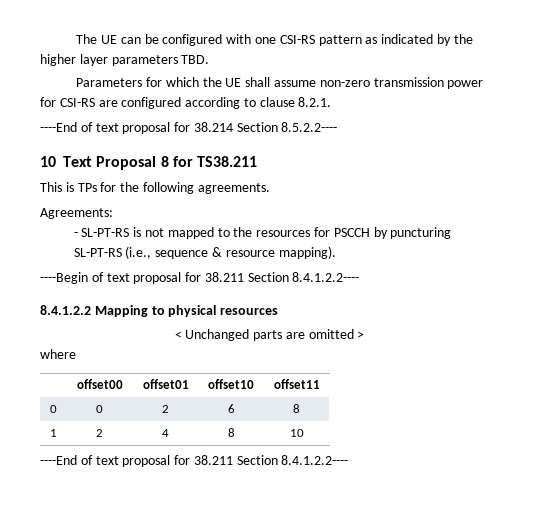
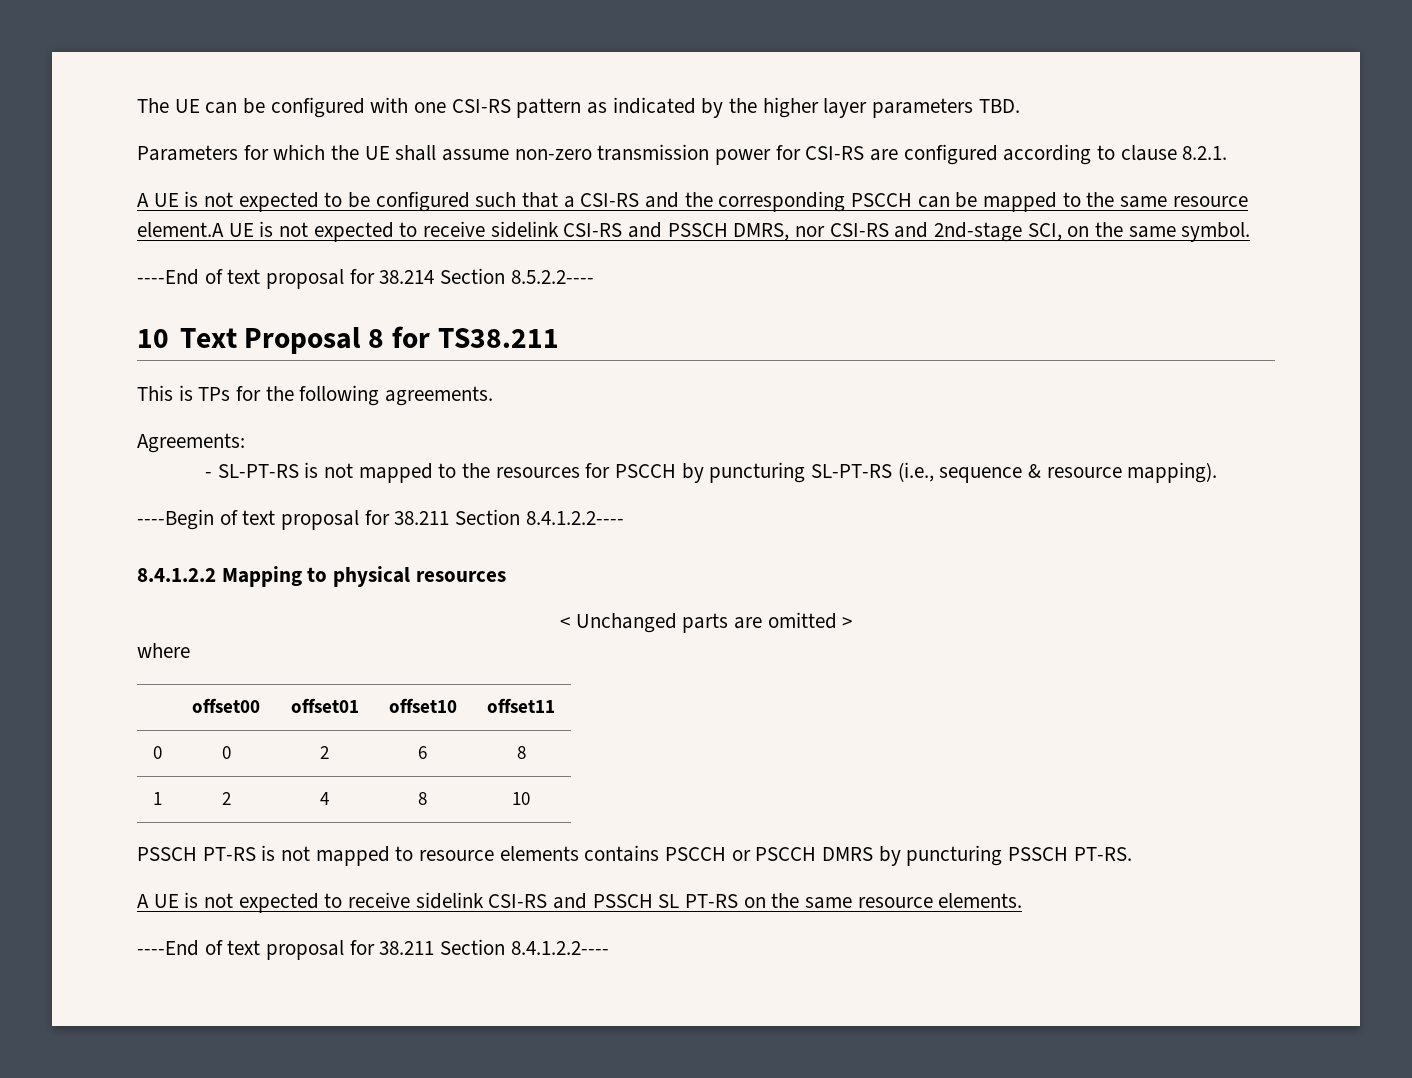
(332, 102) none -> [137,191,1248,212] [137,221,1251,242] // A UE is not expected to be configured such that a CSI-RS and the corresponding PSCCH can be mapped to the same resource element.A UE is not expected to receive sidelink CSI-RS and PSSCH DMRS, nor CSI-RS and 2nd-stage SCI, on the same symbol.
(304, 433) none -> [137,845,1132,866] [137,892,1023,913] // PSSCH PT-RS is not mapped to resource elements contains PSCCH or PSCCH DMRS by puncturing PSSCH PT-RS. // A UE is not expected to receive sidelink CSI-RS and PSSCH SL PT-RS on the same resource elements.

